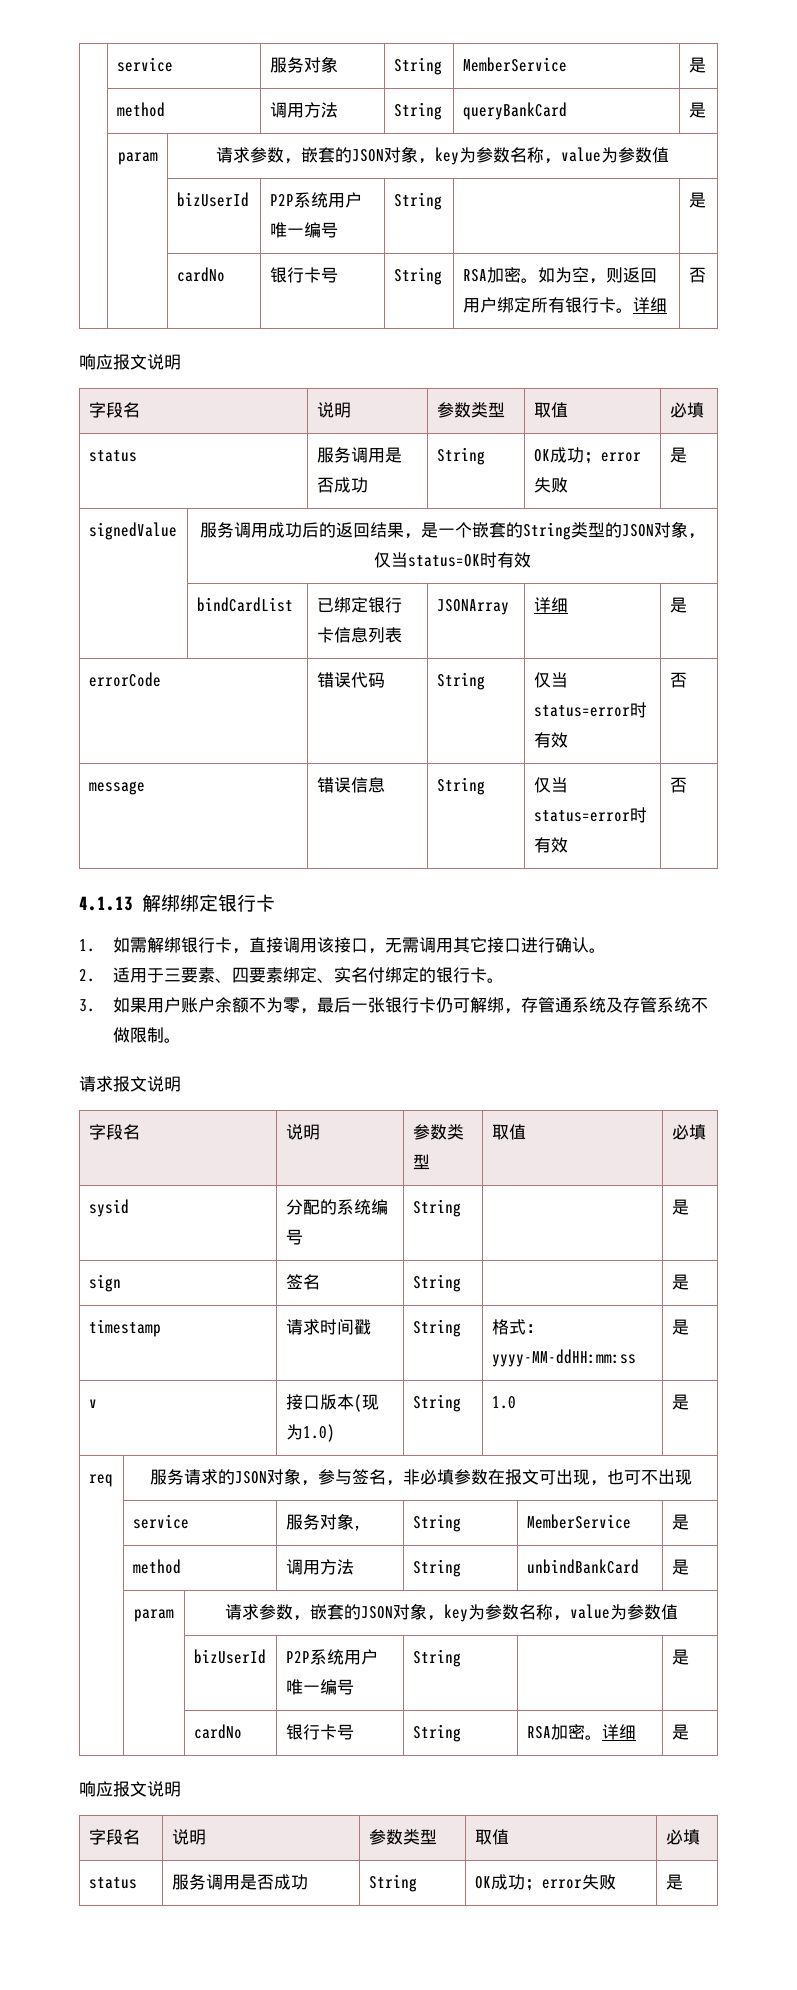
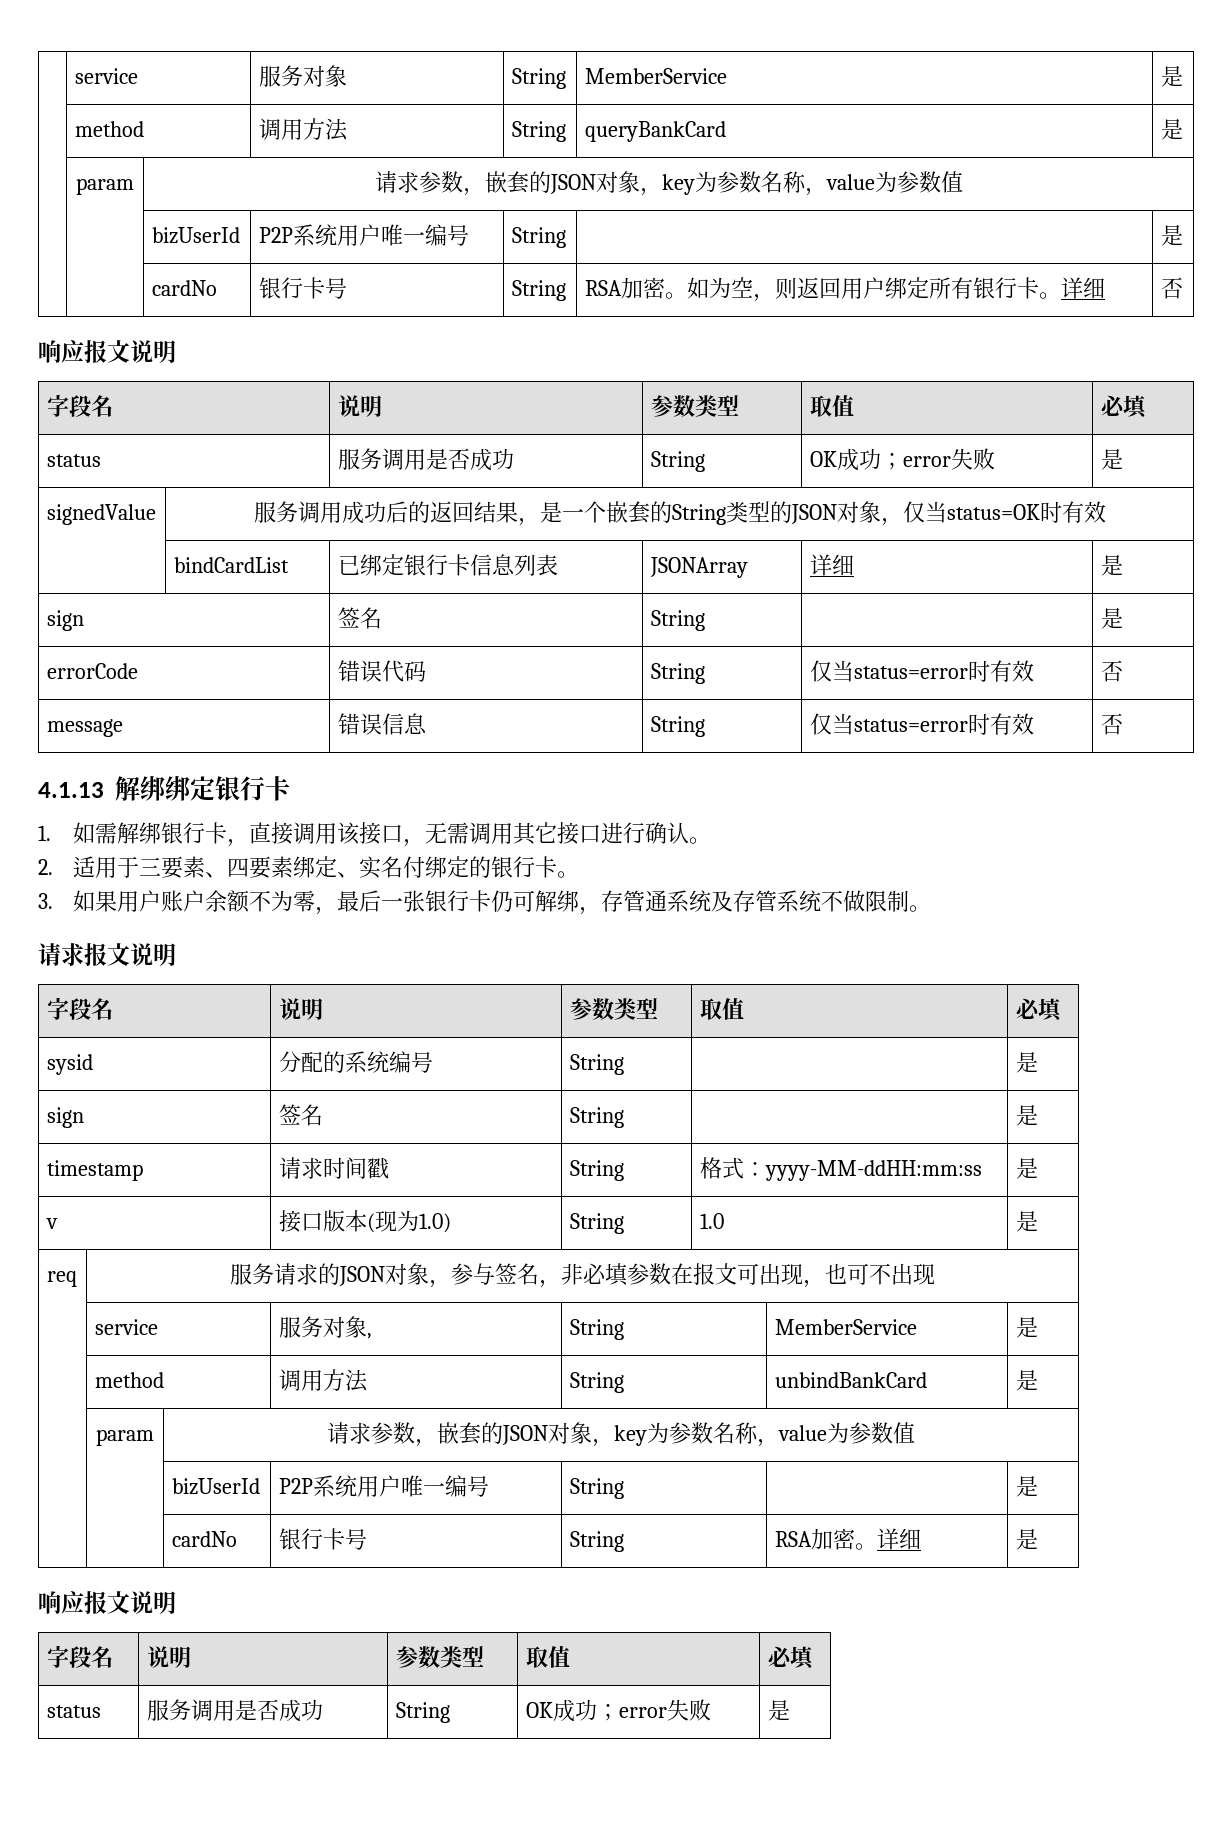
(687, 605) none -> [46,610,84,631] [337,607,382,629] [650,610,705,631] [1100,607,1123,629] // sign | 签名 | String | | 是

